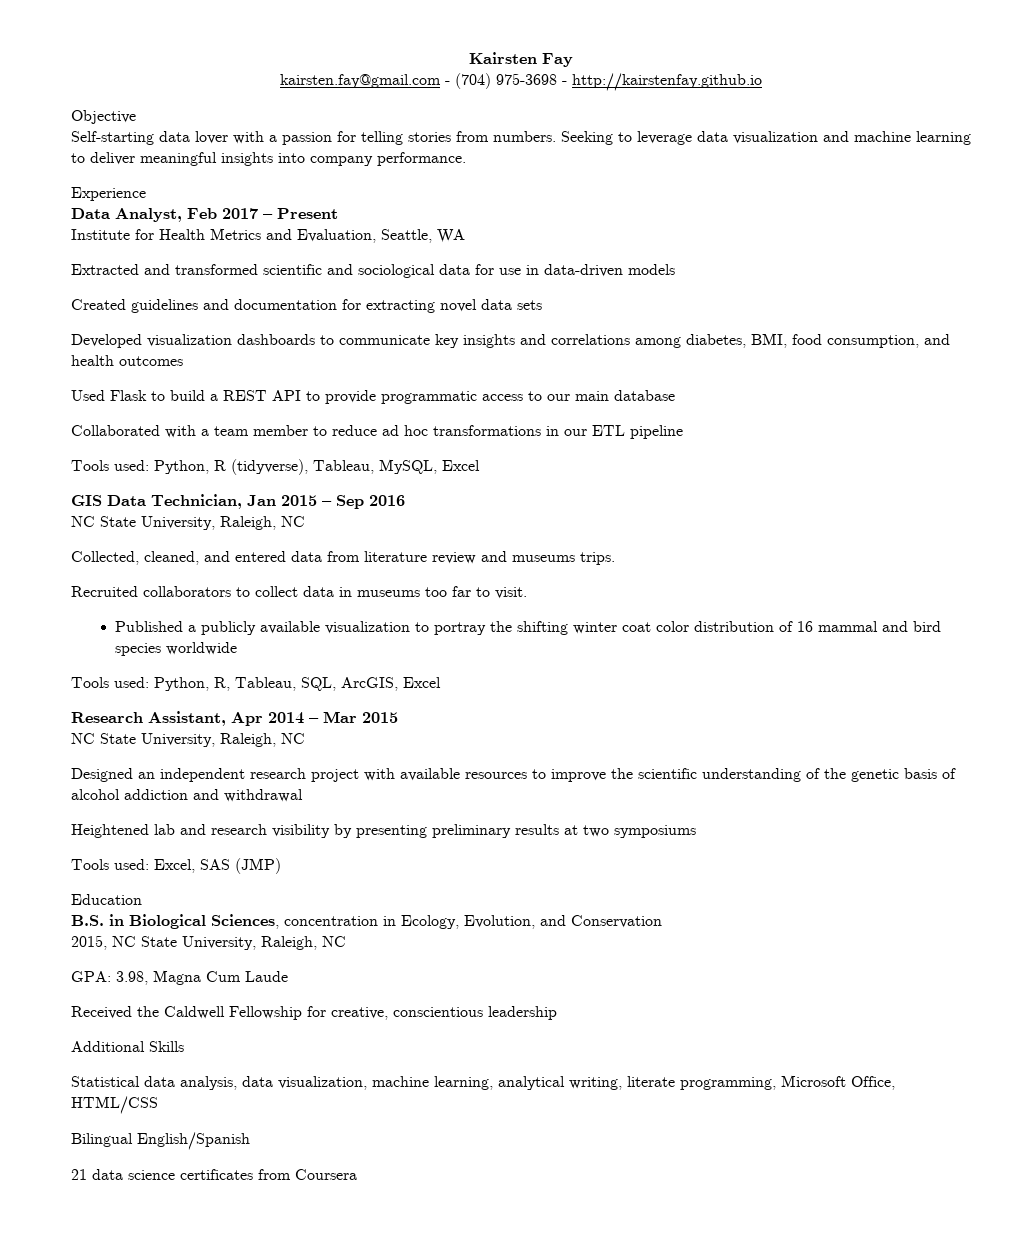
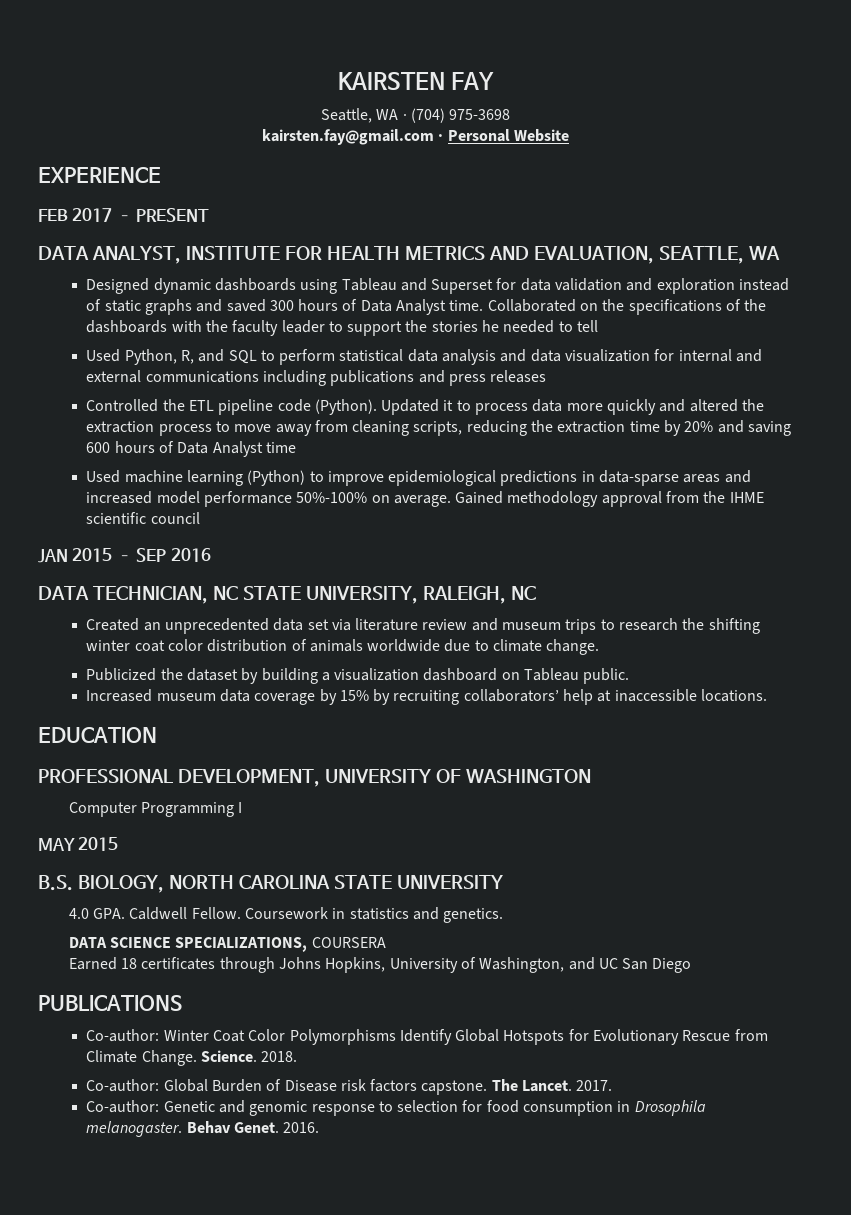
[469,52,573,67] [280,73,762,91] [71,110,136,124] [71,131,971,145] [71,152,466,166] [71,187,146,201] [71,208,338,222] [71,228,465,243] [71,264,675,278] [71,299,542,313] [71,333,950,348] [71,355,183,366] [71,390,675,404] [71,425,683,439] [71,459,480,475] [71,494,405,509] [71,516,305,530] [71,551,615,565] [71,586,527,599] [115,621,487,635] Kairsten Fay // kairsten.fay@gmail.com - (704) 975-3698 - http://kairstenfay.github.io // Objective // Self-starting data lover with a passion for telling stories from numbers. Seeking to leverage data visualization and machine learning to deliver meaningful insights into company performance. // Experience // Data Analyst, Feb 2017 – Present // Institute for Health Metrics and Evaluation, Seattle, WA // Extracted and transformed scientific and sociological data for use in data-driven models // Created guidelines and documentation for extracting novel data sets // Developed visualization dashboards to communicate key insights and correlations among diabetes, BMI, food consumption, and health outcomes // Used Flask to build a REST API to provide programmatic access to our main database // Collaborated with a team member to reduce ad hoc transformations in our ETL pipeline // Tools used: Python, R (tidyverse), Tableau, MySQL, Excel // GIS Data Technician, Jan 2015 – Sep 2016 // NC State University, Raleigh, NC // Collected, cleaned, and entered data from literature review and museums trips. // Recruited collaborators to collect data in museums too far to visit. // Published a publicly available visualization to portray -> [337,72,495,90] [320,108,511,123] [262,129,569,145] [38,167,161,183] [38,208,210,222] [38,246,780,264] [86,278,790,294] [86,299,767,315] [86,320,599,336] [86,349,763,365] [86,370,547,386] [86,399,765,415] [86,420,792,436] [86,441,296,457] [86,470,751,486] [86,491,764,507] [86,512,200,524] [38,548,211,563] [38,586,536,604] [86,618,679,634] KAIRSTEN FAY // Seattle, WA · (704) 975-3698 // kairsten.fay@gmail.com · Personal Website // EXPERIENCE // FEB 2017 – PRESENT // DATA ANALYST, INSTITUTE FOR HEALTH METRICS AND EVALUATION, SEATTLE, WA // Designed dynamic dashboards using Tableau and Superset for data validation and exploration instead of static graphs and saved 300 hours of Data Analyst time. Collaborated on the specifications of the dashboards with the faculty leader to support the stories he needed to tell // Used Python, R, and SQL to perform statistical data analysis and data visualization for internal and external communications including publications and press releases // Controlled the ETL pipeline code (Python). Updated it to process data more quickly and altered the extraction process to move away from cleaning scripts, reducing the extraction time by 20% and saving 600 hours of Data Analyst time // Used machine learning (Python) to improve epidemiological predictions in data-sparse areas and increased model performance 50%-100% on average. Gained methodology approval from the IHME scientific council // JAN 2015 – SEP 2016 // DATA TECHNICIAN, NC STATE UNIVERSITY, RALEIGH, NC // Created an unprecedented data set via literature review and museum trips to research
[797,621,942,632] [115,642,238,656] [71,677,441,691] [71,711,398,726] [71,733,305,747] [71,768,956,782] [71,789,303,802] [71,824,696,838] [71,858,281,874] [71,894,142,905] [71,914,662,929] [71,935,346,950] [71,970,288,985] [71,1006,557,1020] [71,1041,184,1052] [71,1075,895,1090] [71,1096,158,1114] [71,1132,250,1150] [71,1169,357,1180] 16 mammal and bird species worldwide // Tools used: Python, R, Tableau, SQL, ArcGIS, Excel // Research Assistant, Apr 2014 – Mar 2015 // NC State University, Raleigh, NC // Designed an independent research project with available resources to improve the scientific understanding of the genetic basis of alcohol addiction and withdrawal // Heightened lab and research visibility by presenting preliminary results at two symposiums // Tools used: Excel, SAS (JMP) // Education // B.S. in Biological Sciences, concentration in Ecology, Evolution, and Conservation // 2015, NC State University, Raleigh, NC // GPA: 3.98, Magna Cum Laude // Received the Caldwell Fellowship for creative, conscientious leadership // Additional Skills // Statistical data analysis, data visualization, machine learning, analytical writing, literate programming, Microsoft Office, HTML/CSS // Bilingual English/Spanish // 21 data science certificates from Coursera -> [309,639,600,655] [86,668,630,684] [86,689,768,705] [38,727,157,743] [38,769,591,787] [68,802,243,817] [38,837,119,851] [38,875,503,893] [68,907,504,923] [68,937,386,952] [68,957,692,973] [38,995,182,1011] [86,1029,768,1045] [86,1050,298,1066] [86,1079,613,1095] [86,1100,706,1116] [86,1121,320,1137] animals worldwide due to climate change. // Publicized the dataset by building a visualization dashboard on Tableau public. // Increased museum data coverage by 15% by recruiting collaborators’ help at inaccessible locations. // EDUCATION // PROFESSIONAL DEVELOPMENT, UNIVERSITY OF WASHINGTON // Computer Programming I // MAY 2015 // B.S. BIOLOGY, NORTH CAROLINA STATE UNIVERSITY // 4.0 GPA. Caldwell Fellow. Coursework in statistics and genetics. // DATA SCIENCE SPECIALIZATIONS, COURSERA // Earned 18 certificates through Johns Hopkins, University of Washington, and UC San Diego // PUBLICATIONS // Co-author: Winter Coat Color Polymorphisms Identify Global Hotspots for Evolutionary Rescue from Climate Change. Science. 2018. // Co-author: Global Burden of Disease risk factors capstone. The Lancet. 2017. // Co-author: Genetic and genomic response to selection for food consumption in Drosophila melanogaster. Behav Genet. 2016.

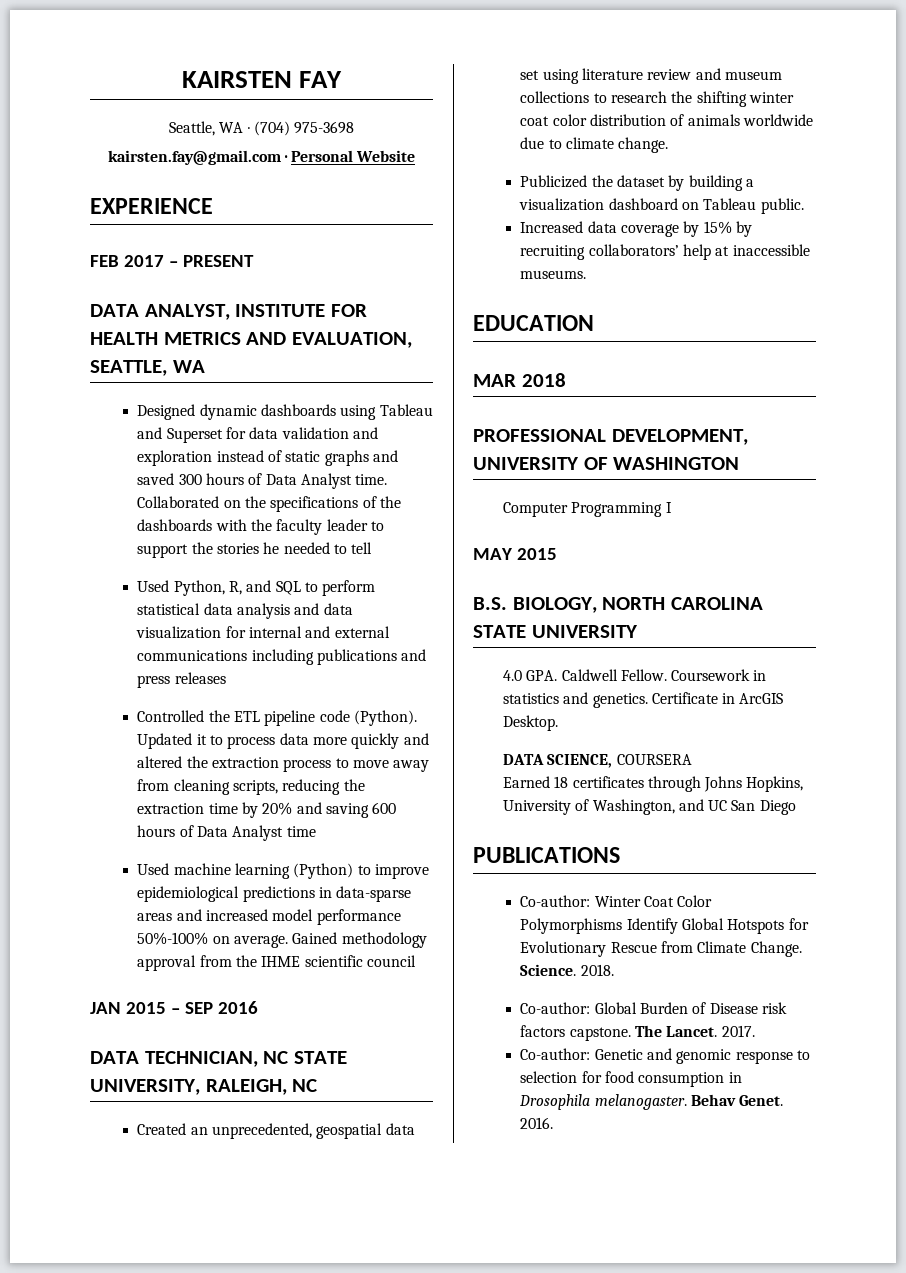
[164,618,269,634] unprecedented -> [212,1123,383,1139] unprecedented, geospatial
[331,619,351,631] via -> [542,69,579,84] using
[565,619,597,634] trips -> [520,91,590,103] collections
[156,693,216,701] museum -> (584, 227) none
[701,689,768,702] locations. -> [520,270,587,279] museums.
(157, 735) none -> [473,373,566,387] // MAR 2018
[68,937,308,952] // DATA SCIENCE SPECIALIZATIONS, -> [651,692,784,704] [502,715,558,731] [502,754,613,768] Certificate in ArcGIS Desktop. // DATA SCIENCE,

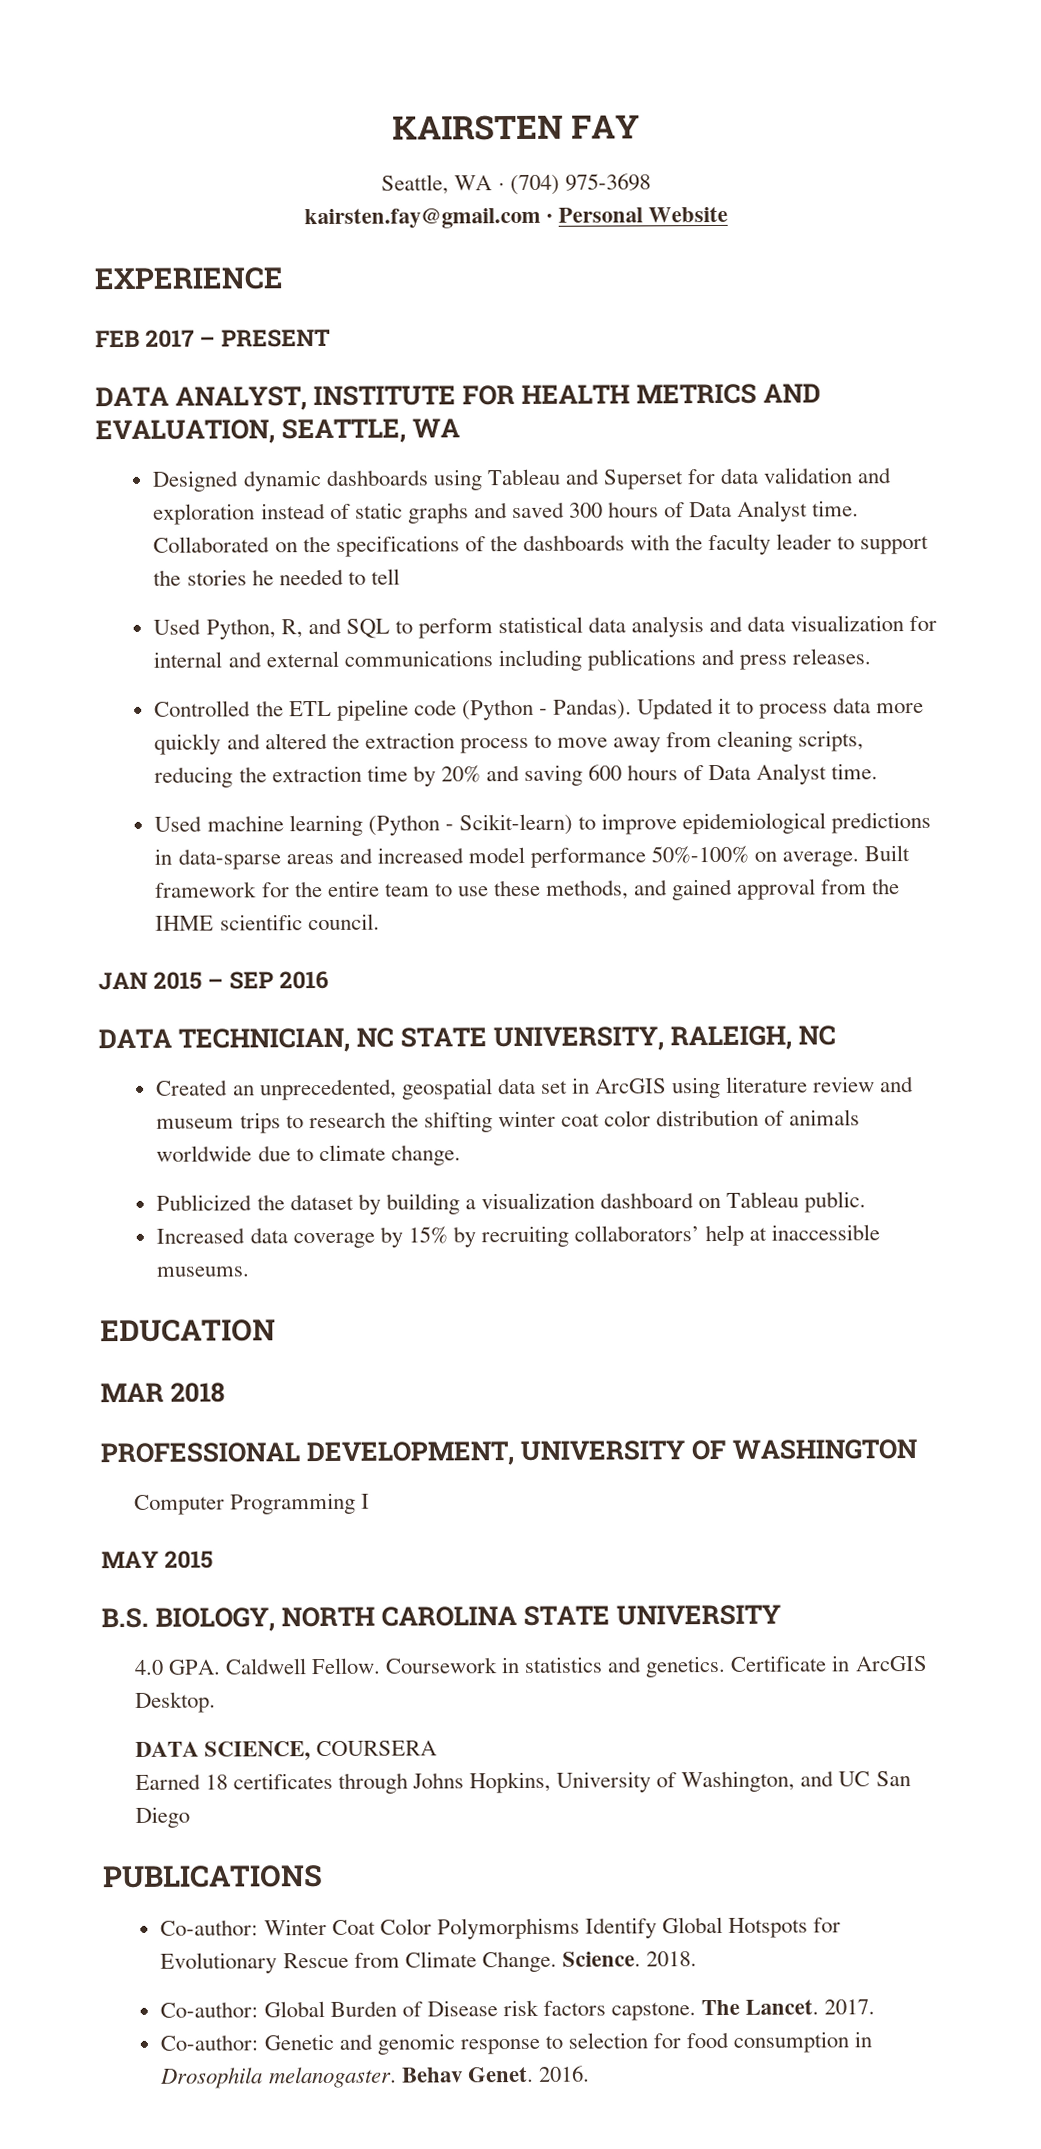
[174,672,226,684] releases -> [792,648,872,665] releases.
[354,710,418,726] (Python). -> [461,698,632,721] (Python - Pandas).
[286,826,316,837] time -> [831,763,879,780] time.
[293,863,354,879] (Python) -> [367,813,573,836] (Python - Scikit-learn)
[292,932,427,948] Gained methodology -> [864,845,911,862] [155,878,734,901] Built framework for the entire team to use these methods, and gained
[367,955,417,967] council -> [307,913,380,931] council.
(540, 75) none -> [571,1077,667,1094] in ArcGIS
[520,91,590,103] collections -> [239,1112,281,1134] trips

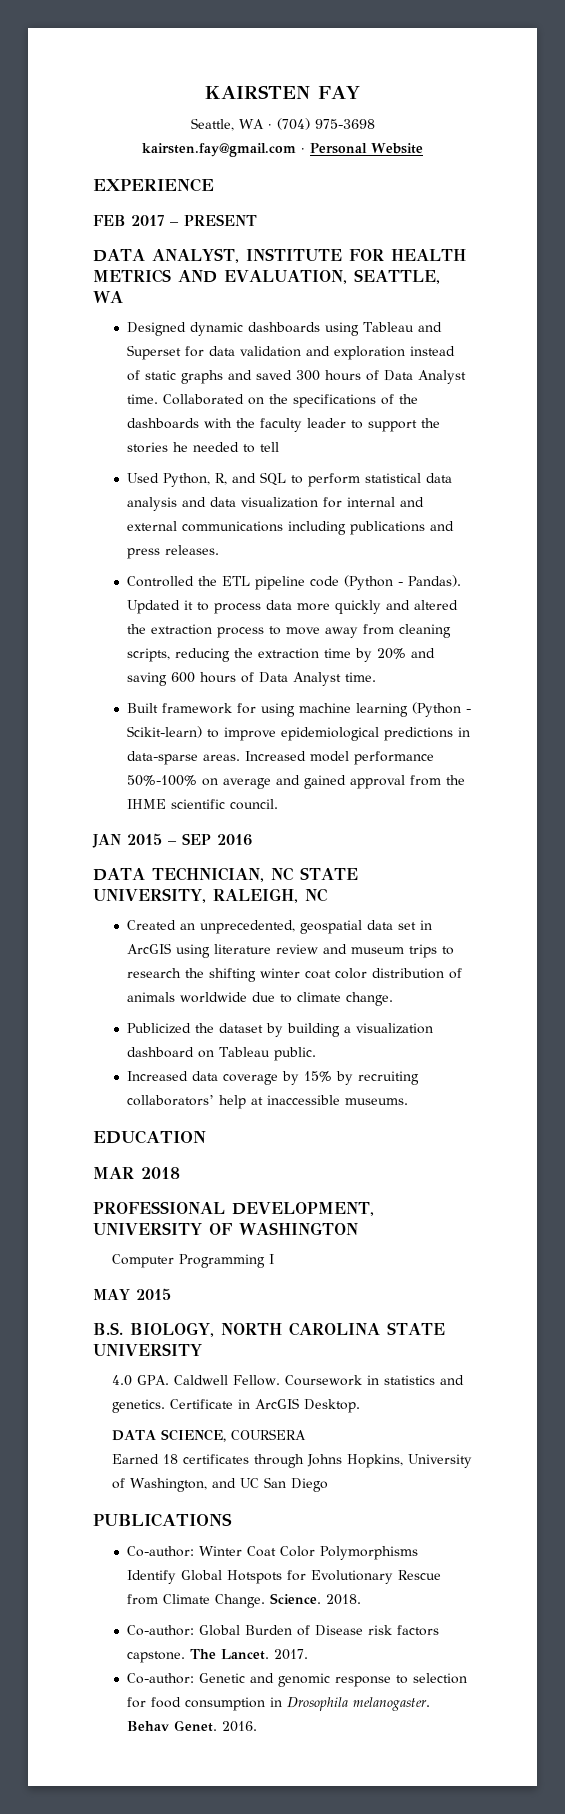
[154,815,203,832] Used -> [127,703,296,717] Built framework for using
[285,847,464,865] areas and increased -> [203,751,307,761] areas. Increased
[782,845,911,867] [155,879,630,900] average. Built framework for the entire team to use these methods, -> [223,778,272,789] average

